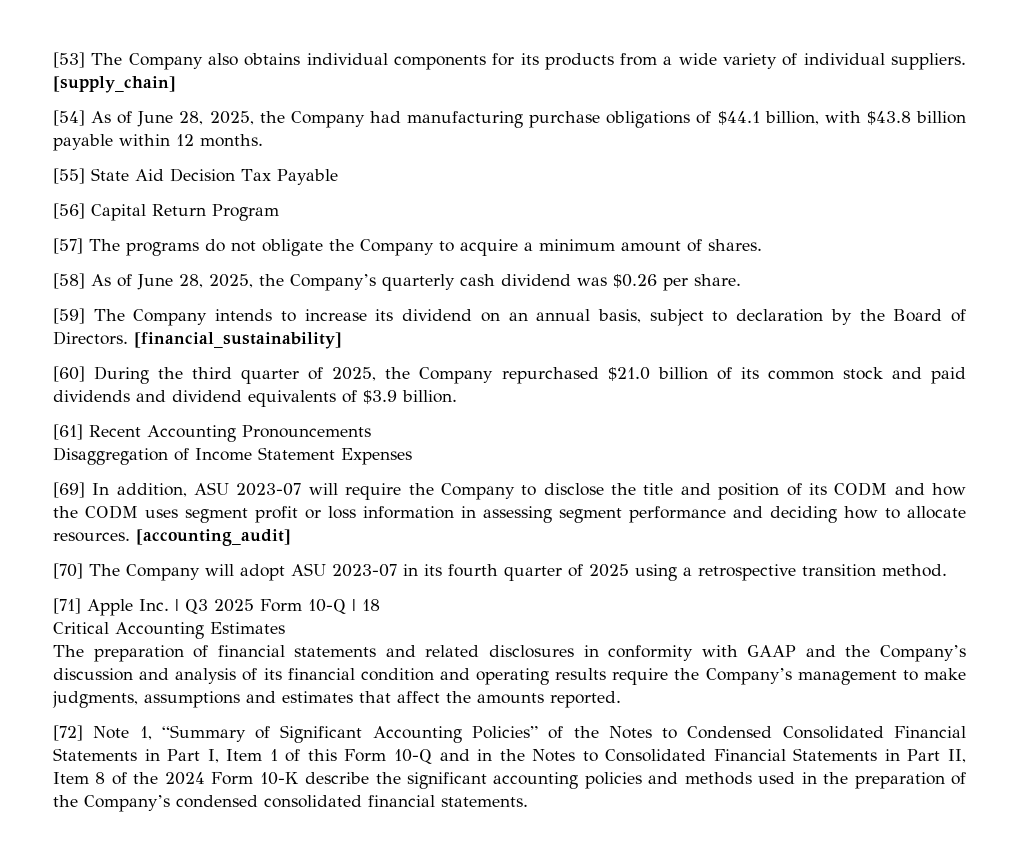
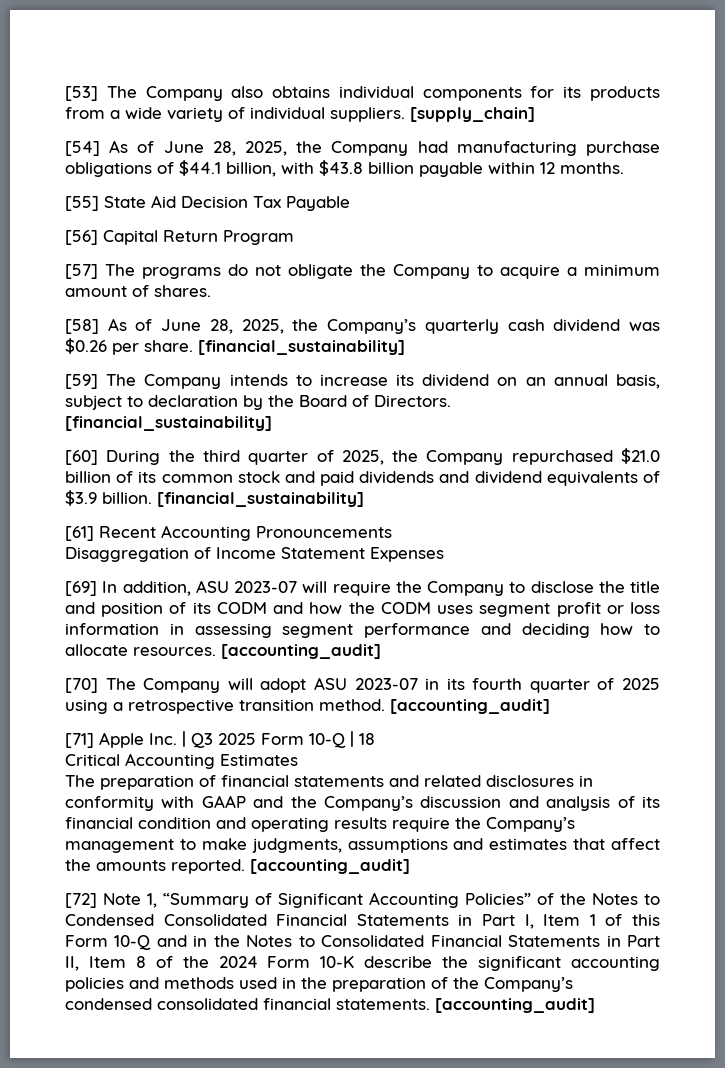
(741, 280) none -> [198,340,405,355] [financial_sustainability]
(457, 396) none -> [157,492,364,507] [financial_sustainability]
(947, 570) none -> [390,699,550,714] [accounting_audit]
(621, 699) none -> [250,859,410,874] [accounting_audit]
(528, 802) none -> [435,998,595,1013] [accounting_audit]

